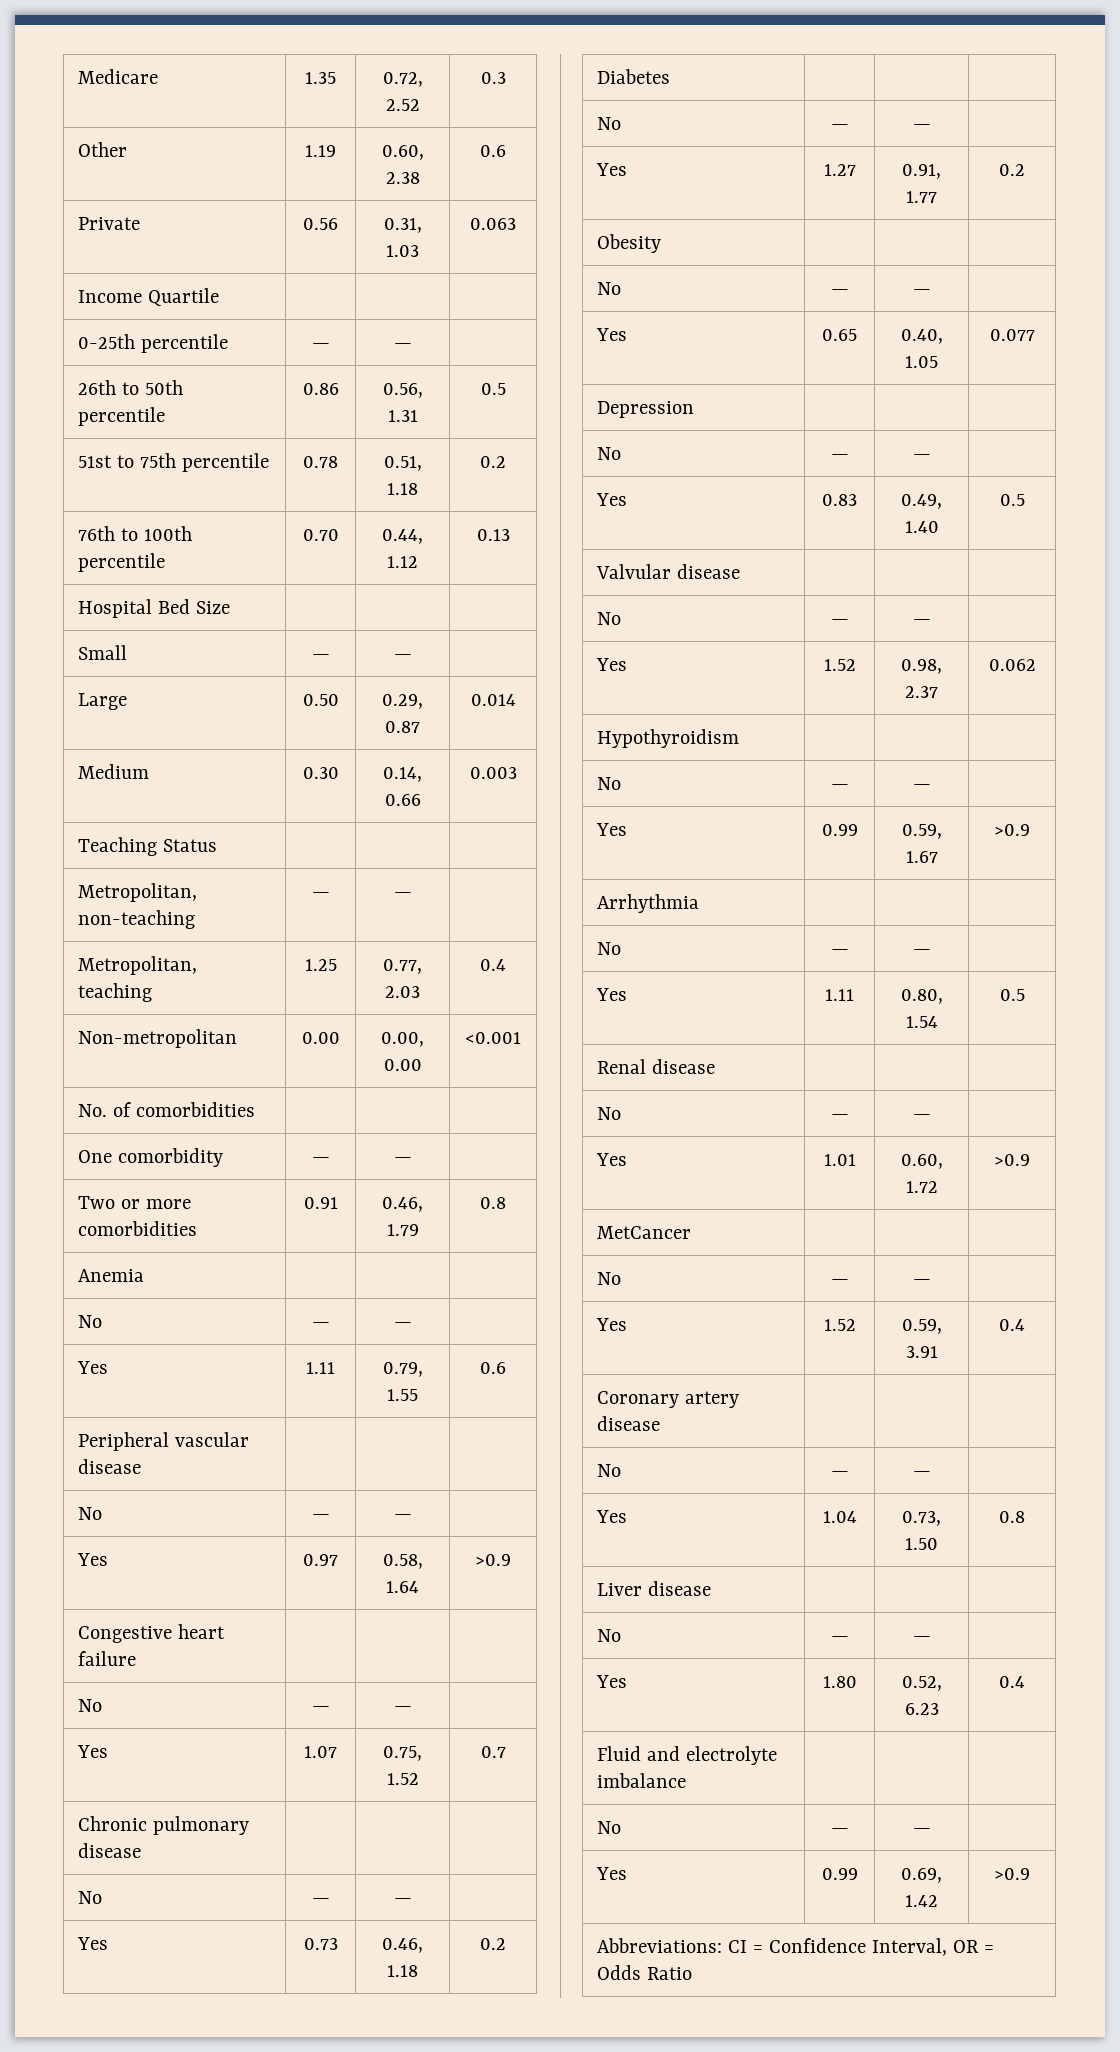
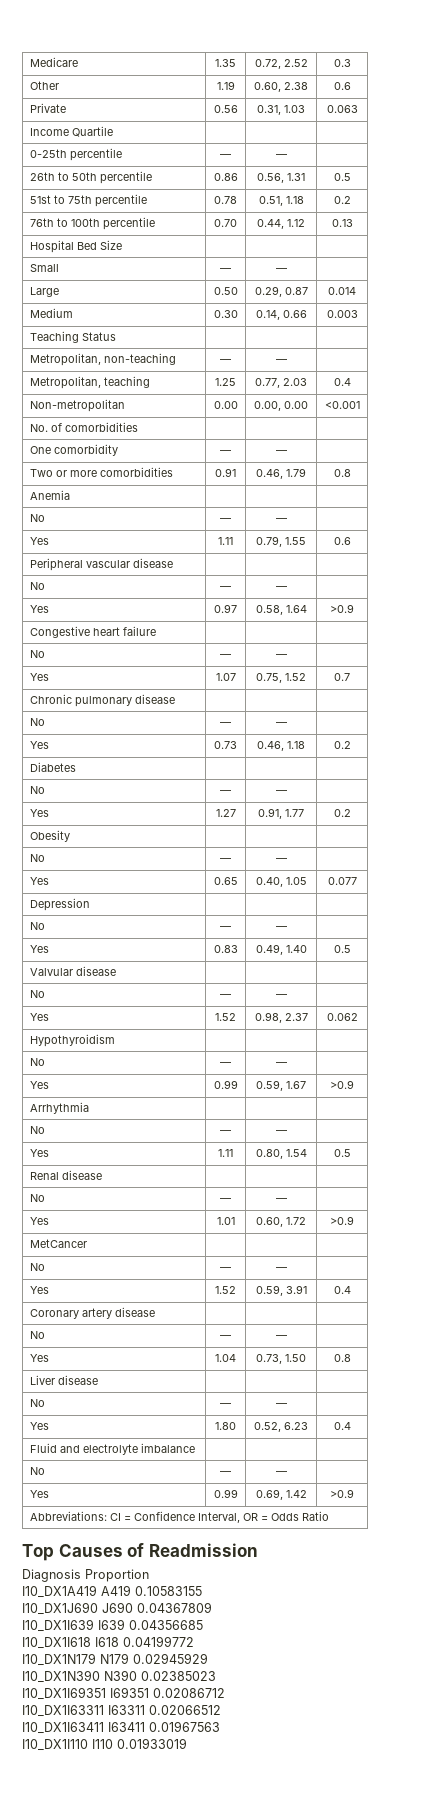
(693, 1973) none -> [22,1543,258,1561] [22,1569,149,1582] [22,1585,202,1598] [22,1602,212,1615] [22,1619,203,1632] [22,1636,194,1649] [22,1653,208,1666] [22,1670,216,1683] [22,1687,225,1700] [22,1705,221,1717] [22,1721,220,1734] [22,1738,187,1751] // Top Causes of Readmission // Diagnosis Proportion // I10_DX1A419 A419 0.10583155 // I10_DX1J690 J690 0.04367809 // I10_DX1I639 I639 0.04356685 // I10_DX1I618 I618 0.04199772 // I10_DX1N179 N179 0.02945929 // I10_DX1N390 N390 0.02385023 // I10_DX1I69351 I69351 0.02086712 // I10_DX1I63311 I63311 0.02066512 // I10_DX1I63411 I63411 0.01967563 // I10_DX1I110 I110 0.01933019

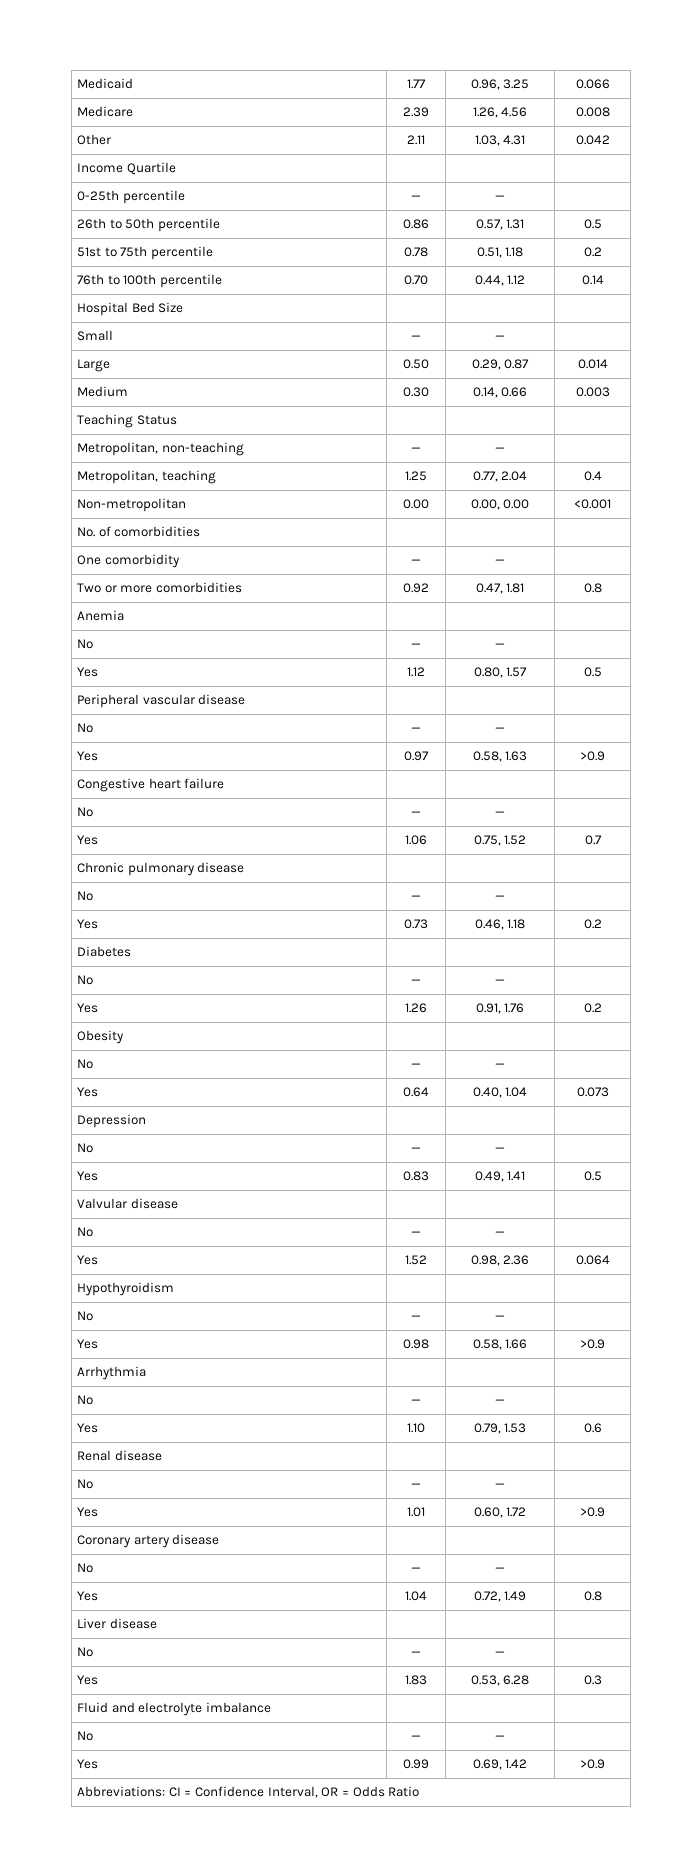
[29,57,78,67] [215,59,236,67] [254,59,308,69] [333,59,351,67] [29,81,59,90] [216,81,235,90] [254,82,308,92] [333,82,351,90] [29,103,66,113] [213,105,238,113] [257,105,305,115] [326,105,358,113] Medicare | 1.35 | 0.72, 2.52 | 0.3 // Other | 1.19 | 0.60, 2.38 | 0.6 // Private | 0.56 | 0.31, 1.03 | 0.063 -> [77,78,134,89] [407,79,426,89] [470,79,530,90] [575,79,610,89] [77,106,134,117] [403,107,429,117] [472,107,528,118] [575,107,610,117] [77,134,112,145] [407,135,425,145] [474,135,526,146] [575,135,610,145] Medicaid | 1.77 | 0.96, 3.25 | 0.066 // Medicare | 2.39 | 1.26, 4.56 | 0.008 // Other | 2.11 | 1.03, 4.31 | 0.042
[257,173,284,183] 0.56, -> [475,219,503,230] 0.57,
[331,219,353,227] 0.13 -> [581,275,604,285] 0.14
[283,378,307,386] 2.03 -> [501,471,528,481] 2.04
[215,468,236,477] [256,468,306,479] 0.91 | 0.46, 1.79 -> [403,583,429,593] [475,583,525,594] 0.92 | 0.47, 1.81
[218,537,233,545] [256,536,306,547] [333,537,351,545] 1.11 | 0.79, 1.55 | 0.6 -> [407,667,425,677] [473,667,528,678] [583,667,602,677] 1.12 | 0.80, 1.57 | 0.5
[285,605,307,613] 1.64 -> [505,751,528,761] 1.63
[215,673,236,681] 1.07 -> [405,835,427,845] 1.06
[215,809,236,817] 1.27 -> [405,1003,427,1013] 1.26
[285,809,304,817] 1.77 -> [504,1003,525,1013] 1.76
[213,877,238,885] 0.65 -> [403,1087,429,1097] 0.64
[285,877,307,885] [327,877,357,885] 1.05 | 0.077 -> [505,1087,528,1097] [576,1087,609,1097] 1.04 | 0.073
[285,945,307,953] 1.40 -> [507,1171,526,1181] 1.41
[284,1013,308,1021] [326,1013,358,1021] 2.37 | 0.062 -> [503,1255,530,1265] [575,1255,610,1265] 2.36 | 0.064
[213,1080,238,1089] [256,1080,306,1091] 0.99 | 0.59, 1.67 -> [403,1339,429,1349] [472,1339,528,1350] 0.98 | 0.58, 1.66
[218,1149,233,1157] [255,1149,307,1159] [333,1149,351,1157] 1.11 | 0.80, 1.54 | 0.5 -> [407,1423,425,1433] [473,1423,527,1434] [583,1423,602,1433] 1.10 | 0.79, 1.53 | 0.6
[29,1239,87,1248] [29,1263,45,1271] [220,1267,231,1271] [275,1267,287,1271] [29,1286,49,1294] [215,1286,236,1294] [255,1285,307,1296] [333,1286,351,1294] // MetCancer | | | // No | — | — | // Yes | 1.52 | 0.59, 3.91 | 0.4 -> (605, 1512) none
[256,1354,306,1364] 0.73, 1.50 -> [473,1591,527,1602] 0.72, 1.49
[215,1422,236,1430] [254,1422,308,1432] [333,1422,351,1430] 1.80 | 0.52, 6.23 | 0.4 -> [405,1675,427,1685] [470,1675,530,1686] [583,1675,602,1685] 1.83 | 0.53, 6.28 | 0.3
[22,1543,258,1561] [22,1569,149,1582] [22,1585,202,1598] [22,1602,212,1615] [22,1619,203,1632] [22,1636,194,1649] [22,1653,208,1666] [22,1670,216,1683] [22,1687,225,1700] [22,1705,221,1717] [22,1721,220,1734] [22,1738,187,1751] // Top Causes of Readmission // Diagnosis Proportion // I10_DX1A419 A419 0.10583155 // I10_DX1J690 J690 0.04367809 // I10_DX1I639 I639 0.04356685 // I10_DX1I618 I618 0.04199772 // I10_DX1N179 N179 0.02945929 // I10_DX1N390 N390 0.02385023 // I10_DX1I69351 I69351 0.02086712 // I10_DX1I63311 I63311 0.02066512 // I10_DX1I63411 I63411 0.01967563 // I10_DX1I110 I110 0.01933019 -> (420, 1791) none

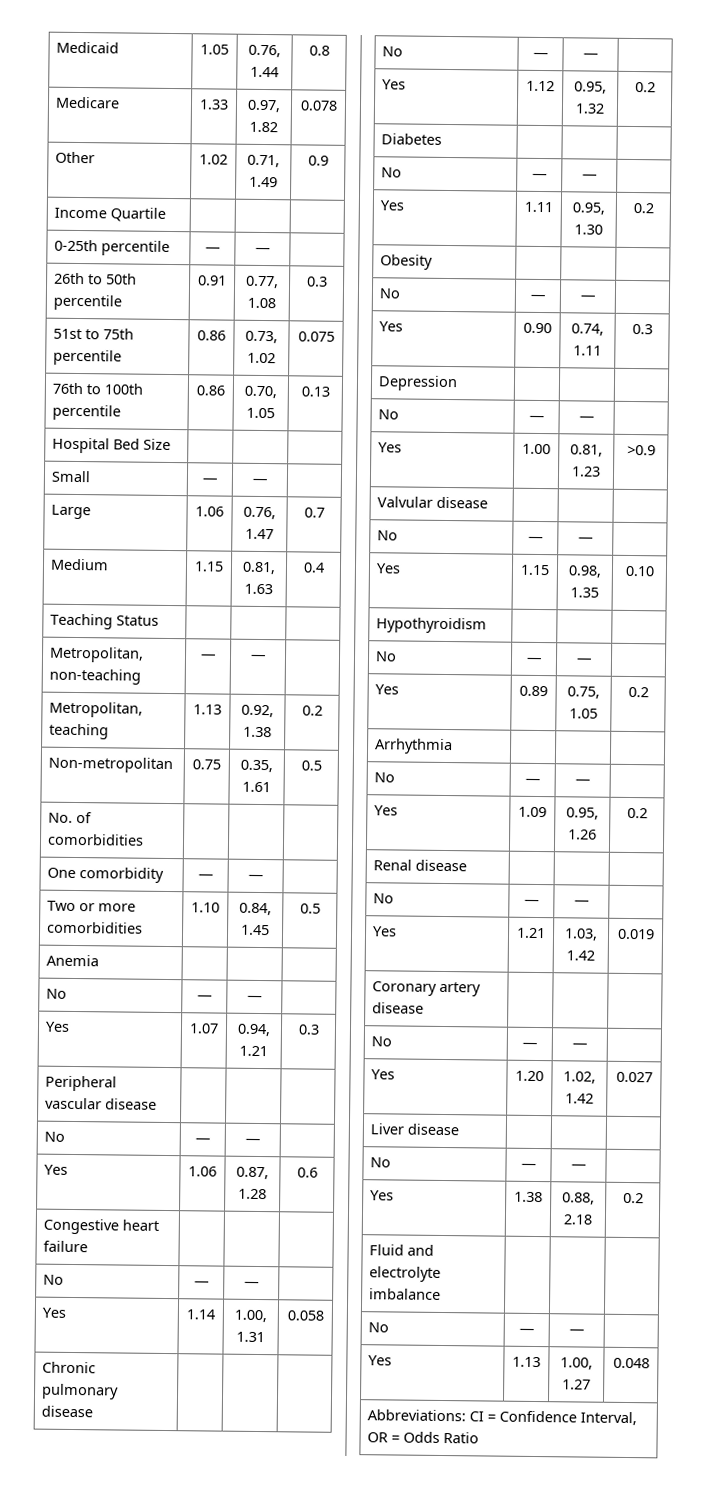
[407,79,426,89] [470,79,530,90] [575,79,610,89] [77,106,134,117] [403,107,429,117] [472,107,528,118] [575,107,610,117] [77,134,112,145] [407,135,425,145] [474,135,526,146] [575,135,610,145] 1.77 | 0.96, 3.25 | 0.066 // Medicare | 2.39 | 1.26, 4.56 | 0.008 // Other | 2.11 | 1.03, 4.31 | 0.042 -> [200,44,229,55] [248,44,281,58] [250,66,279,78] [308,45,330,56] [55,96,121,109] [199,99,229,110] [247,99,281,113] [249,121,278,133] [299,100,338,111] [55,151,96,164] [199,154,228,165] [247,154,280,168] [249,176,278,188] [307,155,329,166] 1.05 | 0.76, 1.44 | 0.8 // Medicare | 1.33 | 0.97, 1.82 | 0.078 // Other | 1.02 | 0.71, 1.49 | 0.9
[403,219,429,229] [475,219,525,230] [583,219,602,229] 0.86 | 0.57, 1.31 | 0.5 -> [198,275,227,286] [246,275,279,289] [247,297,276,309] [306,276,328,287] 0.91 | 0.77, 1.08 | 0.3
[404,247,428,257] [476,247,524,258] [583,247,602,257] 0.78 | 0.51, 1.18 | 0.2 -> [197,330,226,341] [245,330,278,344] [247,352,276,364] [297,331,335,342] 0.86 | 0.73, 1.02 | 0.075
[404,275,428,285] [474,275,526,286] [581,275,604,285] 0.70 | 0.44, 1.12 | 0.14 -> [196,385,225,396] [244,385,277,399] [246,407,275,419] [300,386,330,397] 0.86 | 0.70, 1.05 | 0.13
[403,359,429,369] [471,359,530,370] [577,359,608,369] [77,386,129,397] [403,387,429,397] [472,387,528,398] [575,387,610,397] 0.50 | 0.29, 0.87 | 0.014 // Medium | 0.30 | 0.14, 0.66 | 0.003 -> [195,506,224,517] [243,506,276,520] [245,528,274,540] [303,507,325,518] [50,558,110,571] [194,561,224,572] [242,561,276,575] [244,583,273,595] [302,562,325,573] 1.06 | 0.76, 1.47 | 0.7 // Medium | 1.15 | 0.81, 1.63 | 0.4
[405,471,427,481] [472,471,528,482] [583,471,602,481] [77,498,187,512] [403,499,429,509] [470,499,530,510] [574,499,611,509] 1.25 | 0.77, 2.04 | 0.4 // Non-metropolitan | 0.00 | 0.00, 0.00 | <0.001 -> [193,704,222,715] [241,704,274,718] [243,726,272,738] [301,705,323,716] [48,756,174,774] [192,759,221,770] [240,759,273,773] [242,781,271,793] [300,760,322,771] 1.13 | 0.92, 1.38 | 0.2 // Non-metropolitan | 0.75 | 0.35, 1.61 | 0.5
[403,583,429,593] [475,583,525,594] [583,583,602,593] 0.92 | 0.47, 1.81 | 0.8 -> [191,902,220,913] [239,902,272,916] [241,924,270,936] [299,903,321,914] 1.10 | 0.84, 1.45 | 0.5
[407,667,425,677] [473,667,528,678] [583,667,602,677] 1.12 | 0.80, 1.57 | 0.5 -> [189,1023,219,1034] [237,1023,271,1037] [239,1045,268,1057] [297,1024,320,1035] 1.07 | 0.94, 1.21 | 0.3
[404,751,429,761] [472,751,528,762] [580,751,605,761] 0.97 | 0.58, 1.63 | >0.9 -> [188,1166,217,1177] [236,1166,269,1180] [238,1188,267,1200] [296,1167,318,1178] 1.06 | 0.87, 1.28 | 0.6
[405,835,427,845] [473,835,527,846] [584,835,602,845] 1.06 | 0.75, 1.52 | 0.7 -> [186,1309,215,1320] [234,1309,267,1323] [236,1331,265,1343] [286,1310,324,1321] 1.14 | 1.00, 1.31 | 0.058
[404,919,428,929] [474,919,526,930] 0.73 | 0.46, 1.18 -> [526,80,555,92] [574,81,607,94] [575,103,605,114] 1.12 | 0.95, 1.32
[405,1003,427,1013] [475,1003,525,1014] 1.26 | 0.91, 1.76 -> [524,201,553,213] [572,202,605,215] [574,224,603,235] 1.11 | 0.95, 1.30
[403,1087,429,1097] [472,1087,528,1098] [576,1087,609,1097] 0.64 | 0.40, 1.04 | 0.073 -> [523,322,552,334] [571,323,604,336] [573,345,602,356] [631,323,653,335] 0.90 | 0.74, 1.11 | 0.3
[403,1171,429,1181] [474,1171,526,1182] [583,1171,602,1181] 0.83 | 0.49, 1.41 | 0.5 -> [522,443,551,455] [570,444,603,457] [571,466,601,477] [626,444,656,456] 1.00 | 0.81, 1.23 | >0.9
[405,1255,427,1265] 1.52 -> [520,564,550,576] 1.15
[503,1255,530,1265] [575,1255,610,1265] 2.36 | 0.064 -> [570,587,599,598] [624,565,655,577] 1.35 | 0.10
[403,1339,429,1349] [472,1339,528,1350] [580,1339,605,1349] 0.98 | 0.58, 1.66 | >0.9 -> [519,685,548,697] [567,686,600,699] [569,708,598,719] [627,686,649,698] 0.89 | 0.75, 1.05 | 0.2
[407,1423,425,1433] [473,1423,527,1434] [583,1423,602,1433] 1.10 | 0.79, 1.53 | 0.6 -> [518,806,547,818] [566,807,599,820] [568,829,597,840] [626,807,648,819] 1.09 | 0.95, 1.26 | 0.2
[407,1507,425,1517] [473,1507,527,1518] [580,1507,605,1517] 1.01 | 0.60, 1.72 | >0.9 -> [516,927,546,939] [564,928,598,941] [566,950,595,961] [616,928,655,940] 1.21 | 1.03, 1.42 | 0.019
[405,1591,427,1601] [473,1591,527,1602] [583,1591,602,1601] 1.04 | 0.72, 1.49 | 0.8 -> [515,1070,544,1082] [563,1071,596,1084] [565,1093,594,1104] [615,1071,653,1083] 1.20 | 1.02, 1.42 | 0.027
[405,1675,427,1685] [470,1675,530,1686] [583,1675,602,1685] 1.83 | 0.53, 6.28 | 0.3 -> [514,1191,543,1203] [562,1192,595,1205] [563,1214,592,1225] [622,1192,644,1204] 1.38 | 0.88, 2.18 | 0.2
[403,1759,429,1769] [472,1759,528,1770] [580,1759,605,1769] 0.99 | 0.69, 1.42 | >0.9 -> [512,1356,541,1368] [560,1357,593,1370] [562,1379,591,1390] [612,1357,650,1369] 1.13 | 1.00, 1.27 | 0.048

